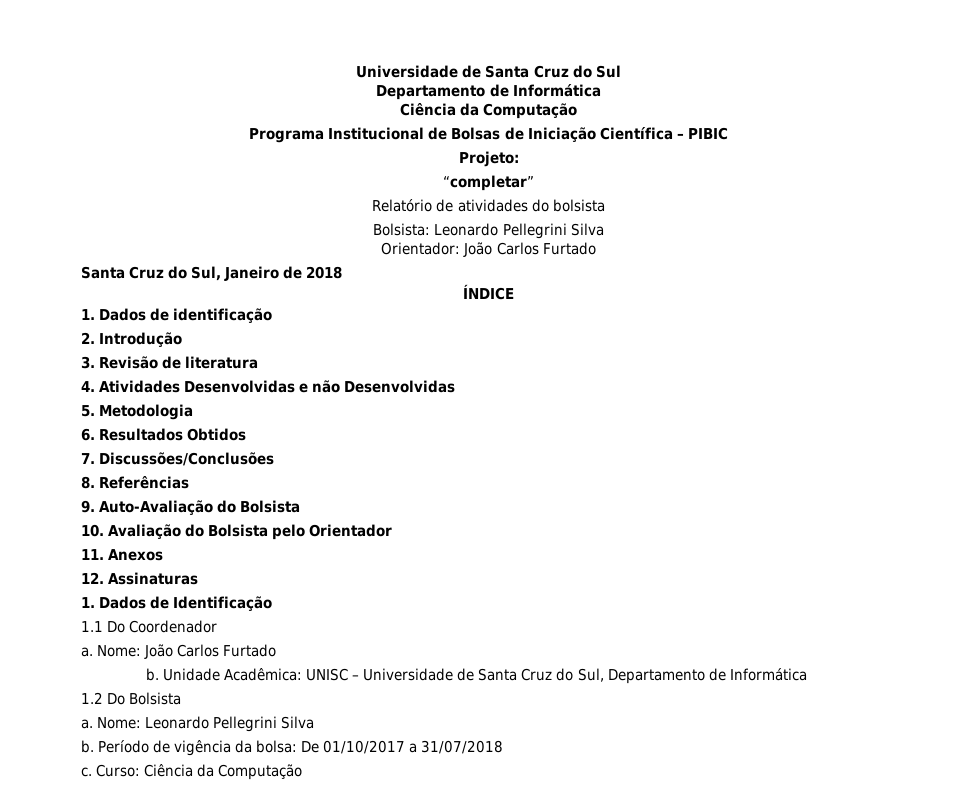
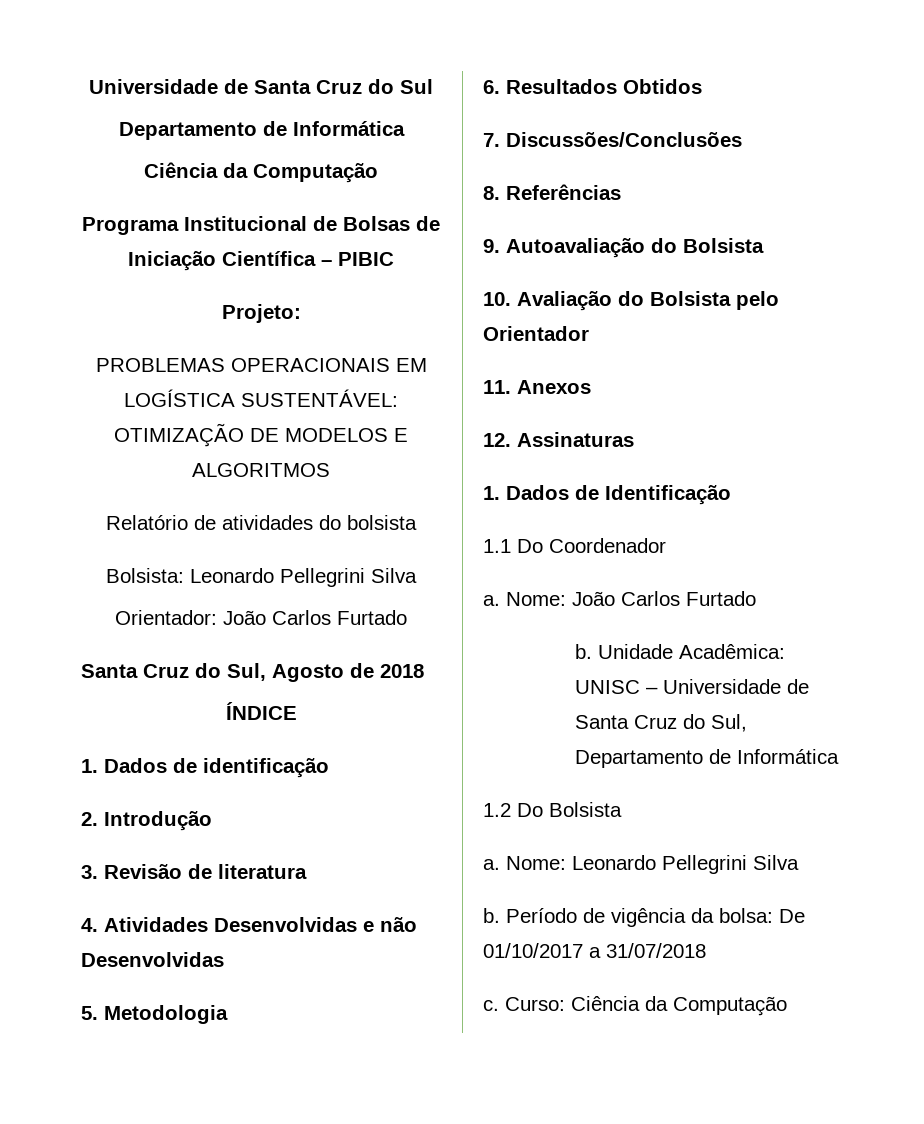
[443,175,534,191] “completar” -> [95,358,427,372] [124,389,398,407] [114,423,408,447] [192,463,330,477] PROBLEMAS OPERACIONAIS EM LOGÍSTICA SUSTENTÁVEL: OTIMIZAÇÃO DE MODELOS E ALGORITMOS
[224,266,280,281] Janeiro -> [272,664,344,682] Agosto
[99,500,214,515] Auto-Avaliação -> [506,238,645,258] Autoavaliação

